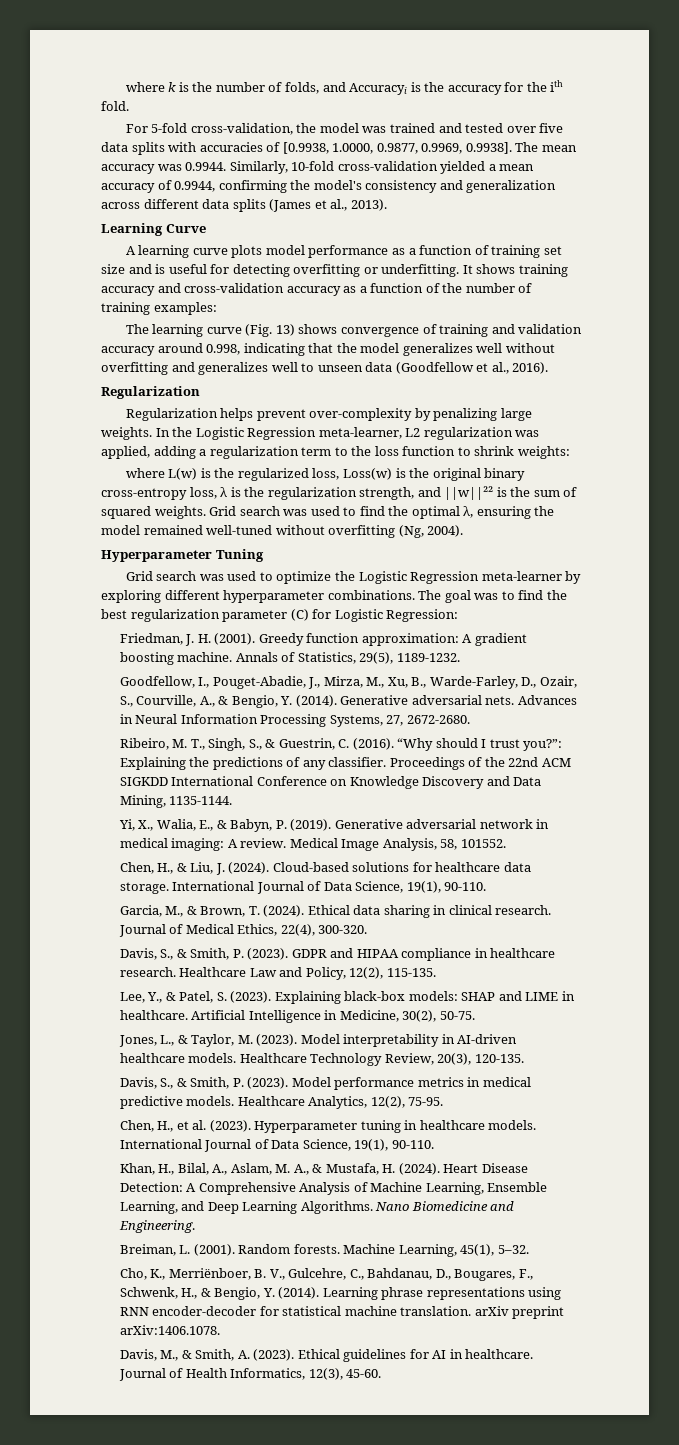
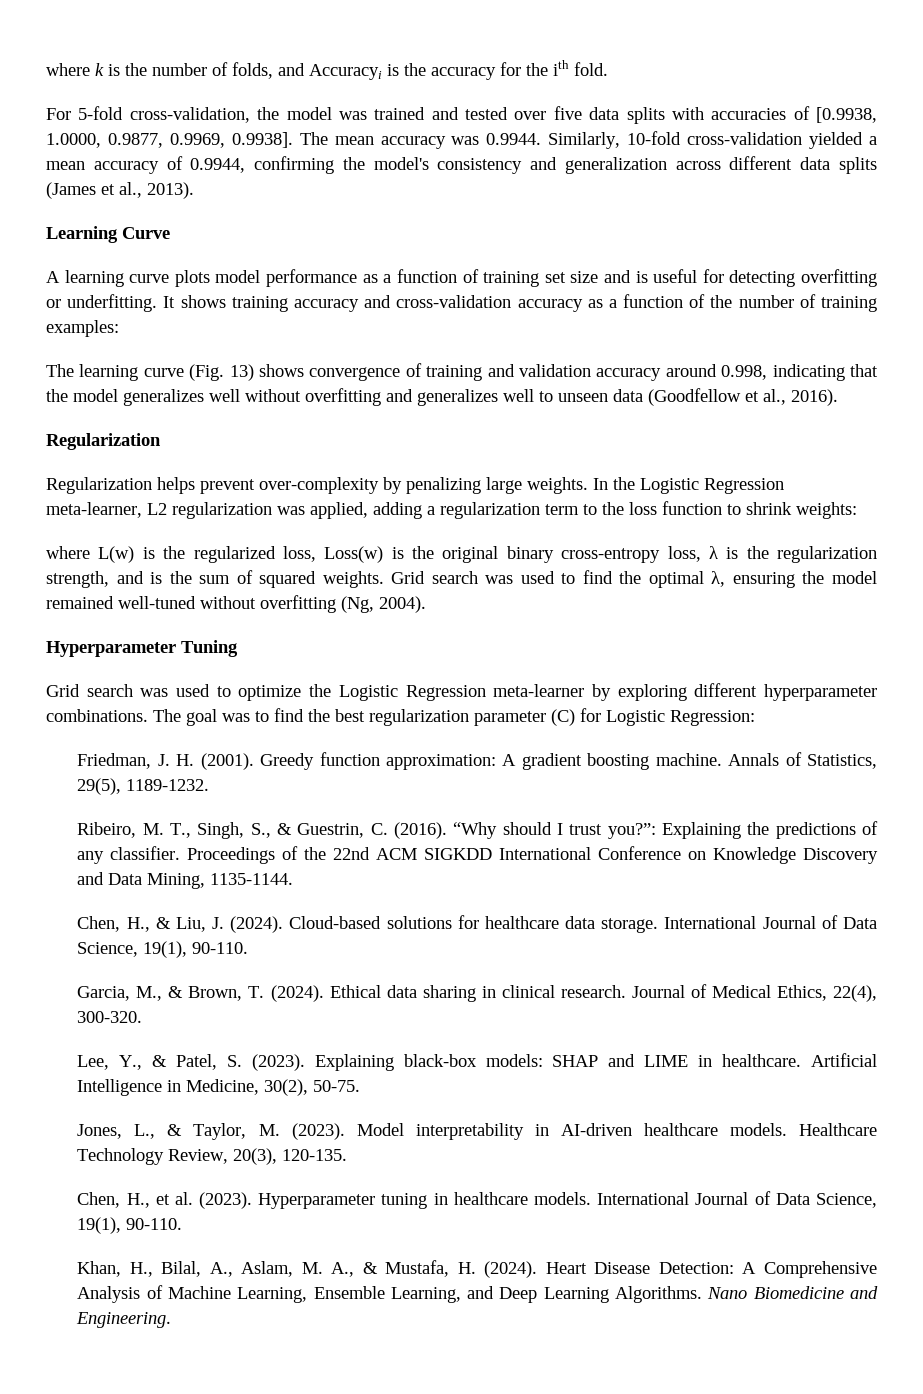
[444,486,494,500] ||w||²² -> (144, 577) none
[119,676,577,689] [119,695,577,708] [119,714,470,727] // Goodfellow, I., Pouget-Abadie, J., Mirza, M., Xu, B., Warde-Farley, D., Ozair, S., Courville, A., & Bengio, Y. (2014). Generative adversarial nets. Advances in Neural Information Processing Systems, 27, 2672-2680. -> (210, 785) none
[118,819,550,832] [119,838,506,851] // Yi, X., Walia, E., & Babyn, P. (2019). Generative adversarial network in medical imaging: A review. Medical Image Analysis, 58, 101552. -> (294, 879) none
[119,948,556,961] [119,967,436,980] // Davis, S., & Smith, P. (2023). GDPR and HIPAA compliance in healthcare research. Healthcare Law and Policy, 12(2), 115-135. -> (143, 1017) none
[119,1077,531,1090] [119,1096,444,1109] // Davis, S., & Smith, P. (2023). Model performance metrics in medical predictive models. Healthcare Analytics, 12(2), 75-95. -> (348, 1155) none
[119,1244,529,1257] [119,1268,533,1281] [119,1287,562,1300] [119,1306,565,1319] [119,1325,220,1335] [119,1349,534,1362] [118,1368,382,1381] // Breiman, L. (2001). Random forests. Machine Learning, 45(1), 5–32. // Cho, K., Merriënboer, B. V., Gulcehre, C., Bahdanau, D., Bougares, F., Schwenk, H., & Bengio, Y. (2014). Learning phrase representations using RNN encoder-decoder for statistical machine translation. arXiv preprint arXiv:1406.1078. // Davis, M., & Smith, A. (2023). Ethical guidelines for AI in healthcare. Journal of Health Informatics, 12(3), 45-60. -> (172, 1320) none

